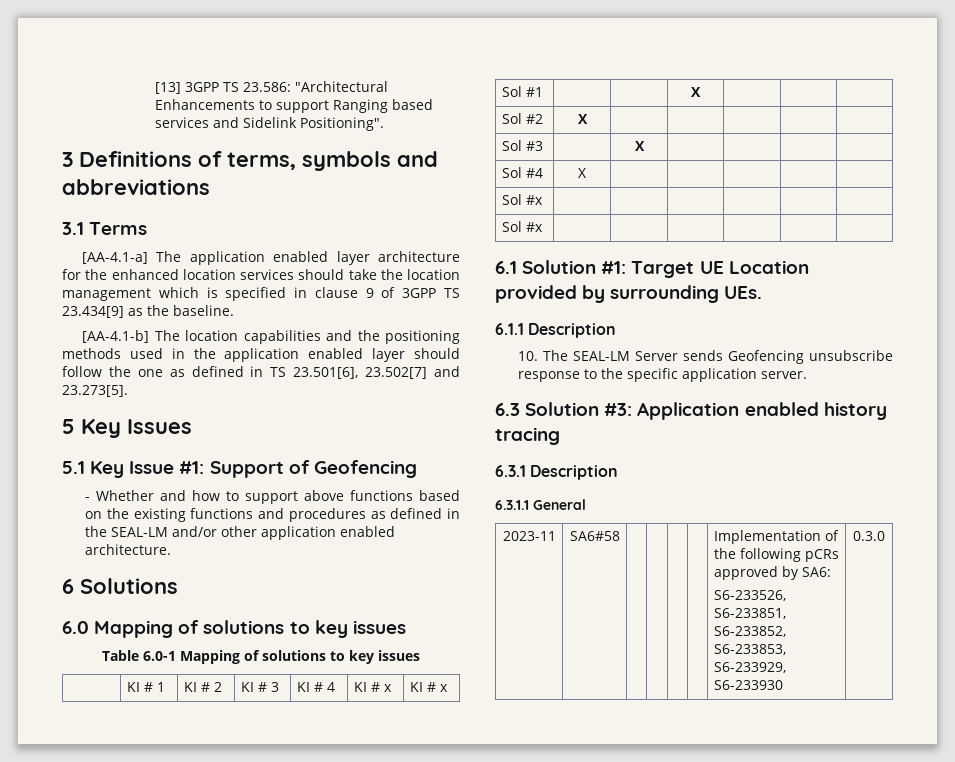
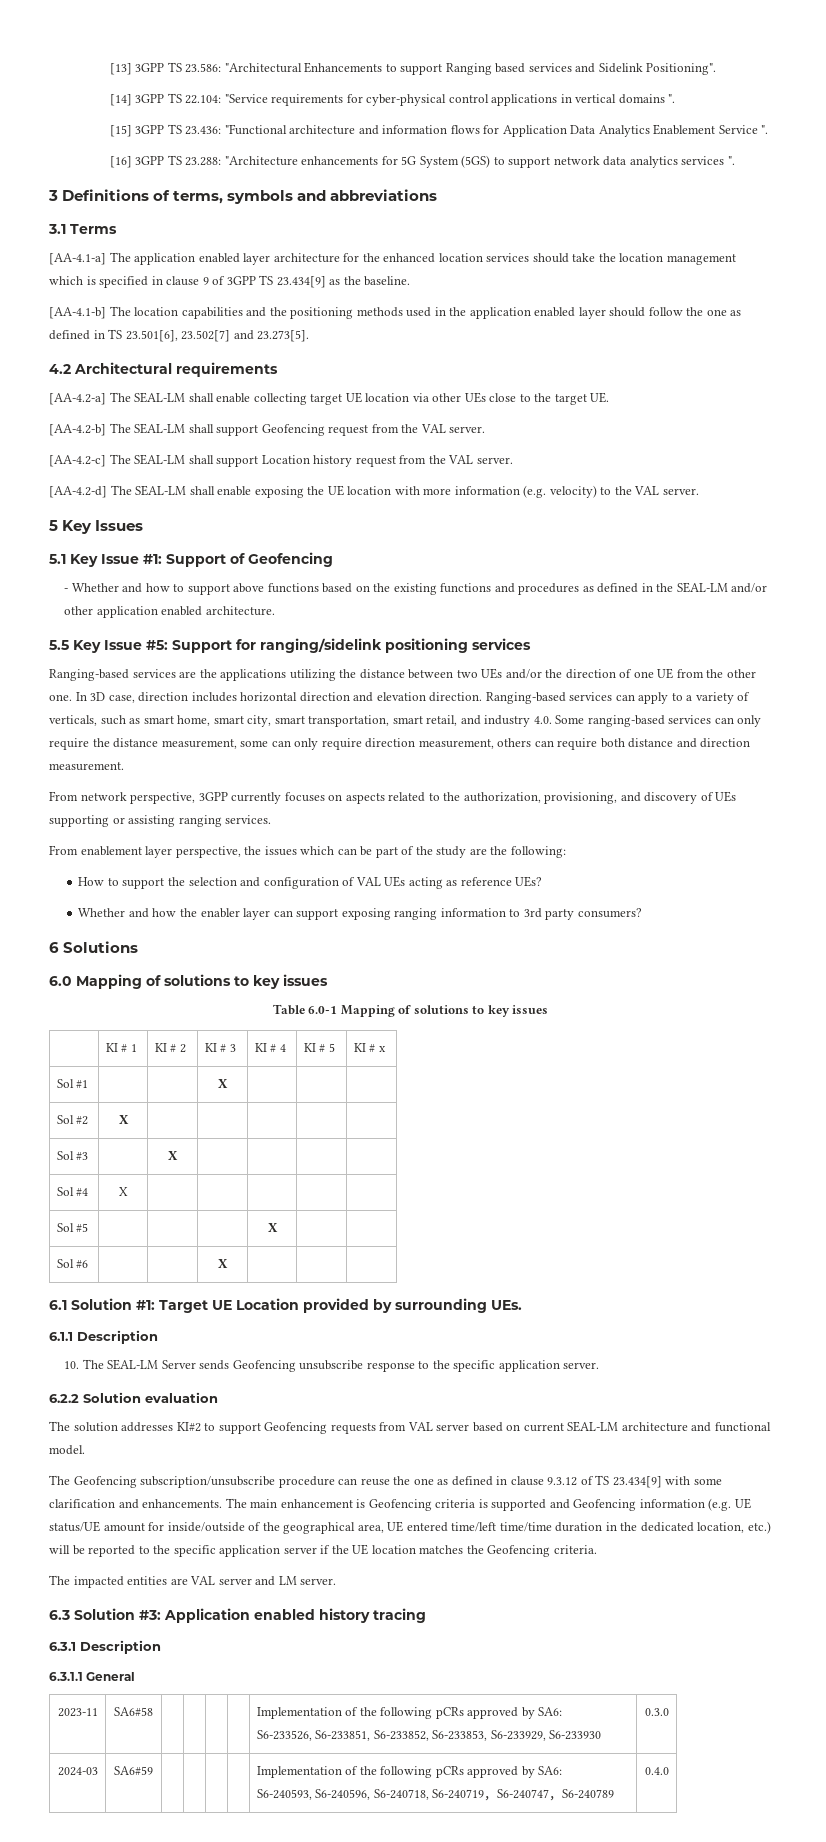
(385, 124) none -> [109,93,676,106] [109,124,769,137] [109,155,735,168] // [14] 3GPP TS 22.104: "Service requirements for cyber-physical control applications in vertical domains ". // [15] 3GPP TS 23.436: "Functional architecture and information flows for Application Data Analytics Enablement Service ". // [16] 3GPP TS 23.288: "Architecture enhancements for 5G System (5GS) to support network data analytics services ".
(128, 391) none -> [49,362,278,377] [49,392,610,405] [49,423,486,436] [49,454,513,467] [49,485,699,498] // 4.2 Architectural requirements // [AA-4.2-a] The SEAL-LM shall enable collecting target UE location via other UEs close to the target UE. // [AA-4.2-b] The SEAL-LM shall support Geofencing request from the VAL server. // [AA-4.2-c] The SEAL-LM shall support Location history request from the VAL server. // [AA-4.2-d] The SEAL-LM shall enable exposing the UE location with more information (e.g. velocity) to the VAL server.
(172, 549) none -> [49,638,531,653] [49,668,756,681] [49,692,751,704] [49,715,762,727] [49,738,751,750] [49,762,124,771] [49,791,737,804] [49,815,272,827] [49,845,566,858] [78,876,543,889] [78,908,642,920] // 5.5 Key Issue #5: Support for ranging/sidelink positioning services // Ranging-based services are the applications utilizing the distance between two UEs and/or the direction of one UE from the other one. In 3D case, direction includes horizontal direction and elevation direction. Ranging-based services can apply to a variety of verticals, such as smart home, smart city, smart transportation, smart retail, and industry 4.0. Some ranging-based services can only require the distance measurement, some can only require direction measurement, others can require both distance and direction measurement. // From network perspective, 3GPP currently focuses on aspects related to the authorization, provisioning, and discovery of UEs supporting or assisting ranging services. // From enablement layer perspective, the issues which can be part of the study are the following: // How to support the selection and configuration of VAL UEs acting as reference UEs? // Whether and how the enabler layer can support exposing ranging information to 3rd party consumers?
[383,684,392,692] x -> [328,1043,335,1052] 5
[525,195,543,205] [501,221,543,232] #x | | | | | | // Sol #x | | | -> [76,1223,89,1233] [267,1223,278,1232] [56,1259,89,1269] [218,1259,228,1268] #5 | | | | X | | // Sol #6 | | | X
(808, 375) none -> [49,1392,218,1403] [49,1421,771,1434] [49,1445,85,1455] [49,1475,722,1488] [49,1498,751,1511] [49,1521,771,1534] [49,1544,597,1557] [49,1575,337,1588] // 6.2.2 Solution evaluation // The solution addresses KI#2 to support Geofencing requests from VAL server based on current SEAL-LM architecture and functional model. // The Geofencing subscription/unsubscribe procedure can reuse the one as defined in clause 9.3.12 of TS 23.434[9] with some clarification and enhancements. The main enhancement is Geofencing criteria is supported and Geofencing information (e.g. UE status/UE amount for inside/outside of the geographical area, UE entered time/left time/time duration in the dedicated location, etc.) will be reported to the specific application server if the UE location matches the Geofencing criteria. // The impacted entities are VAL server and LM server.
(885, 536) none -> [57,1767,98,1776] [114,1766,153,1776] [256,1766,563,1778] [256,1789,615,1801] [644,1767,669,1775] // 2024-03 | SA6#59 | | | | | Implementation of the following pCRs approved by SA6: // S6-240593, S6-240596, S6-240718, S6-240719，S6-240747，S6-240789 | 0.4.0

